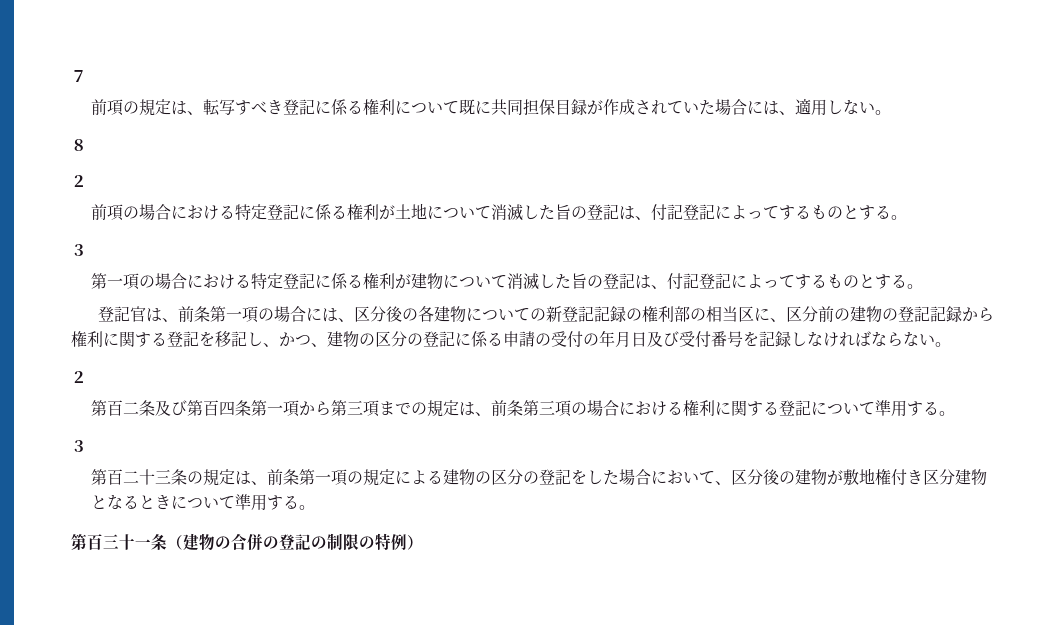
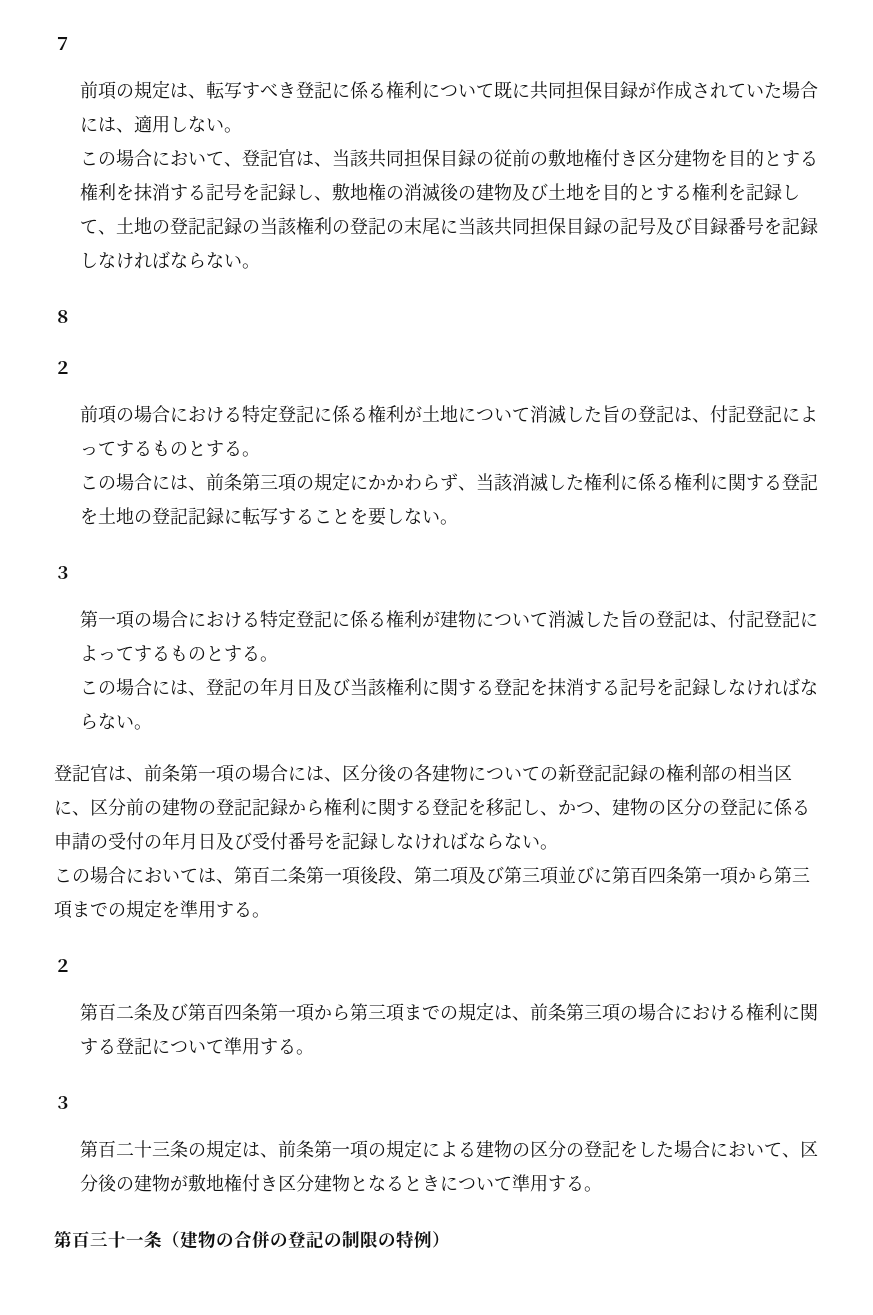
(892, 112) none -> [79,149,818,168] [79,183,800,202] [79,217,818,236] [79,251,260,269] // この場合において、登記官は、当該共同担保目録の従前の敷地権付き区分建物を目的とする権利を抹消する記号を記録し、敷地権の消滅後の建物及び土地を目的とする権利を記録して、土地の登記記録の当該権利の登記の末尾に当該共同担保目録の記号及び目録番号を記録しなければならない。
(908, 217) none -> [79,472,818,492] [79,507,458,526] // この場合には、前条第三項の規定にかかわらず、当該消滅した権利に係る権利に関する登記を土地の登記記録に転写することを要しない。
(924, 286) none -> [79,677,818,697] [79,713,152,730] // この場合には、登記の年月日及び当該権利に関する登記を抹消する記号を記録しなければならない。
(951, 344) none -> [54,866,810,885] [54,899,270,919] // この場合においては、第百二条第一項後段、第二項及び第三項並びに第百四条第一項から第三項までの規定を準用する。

